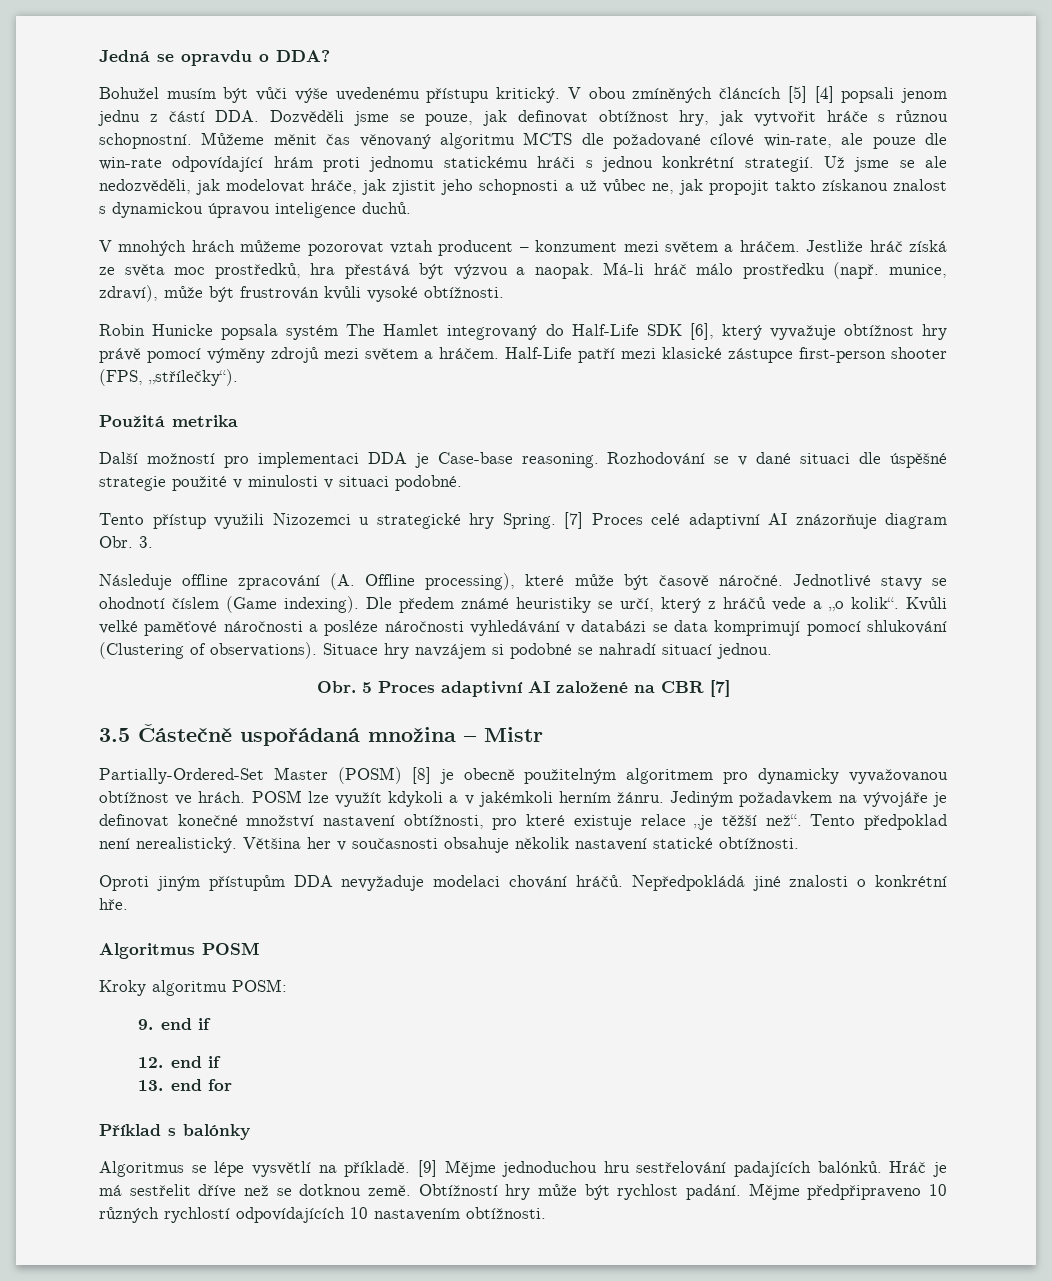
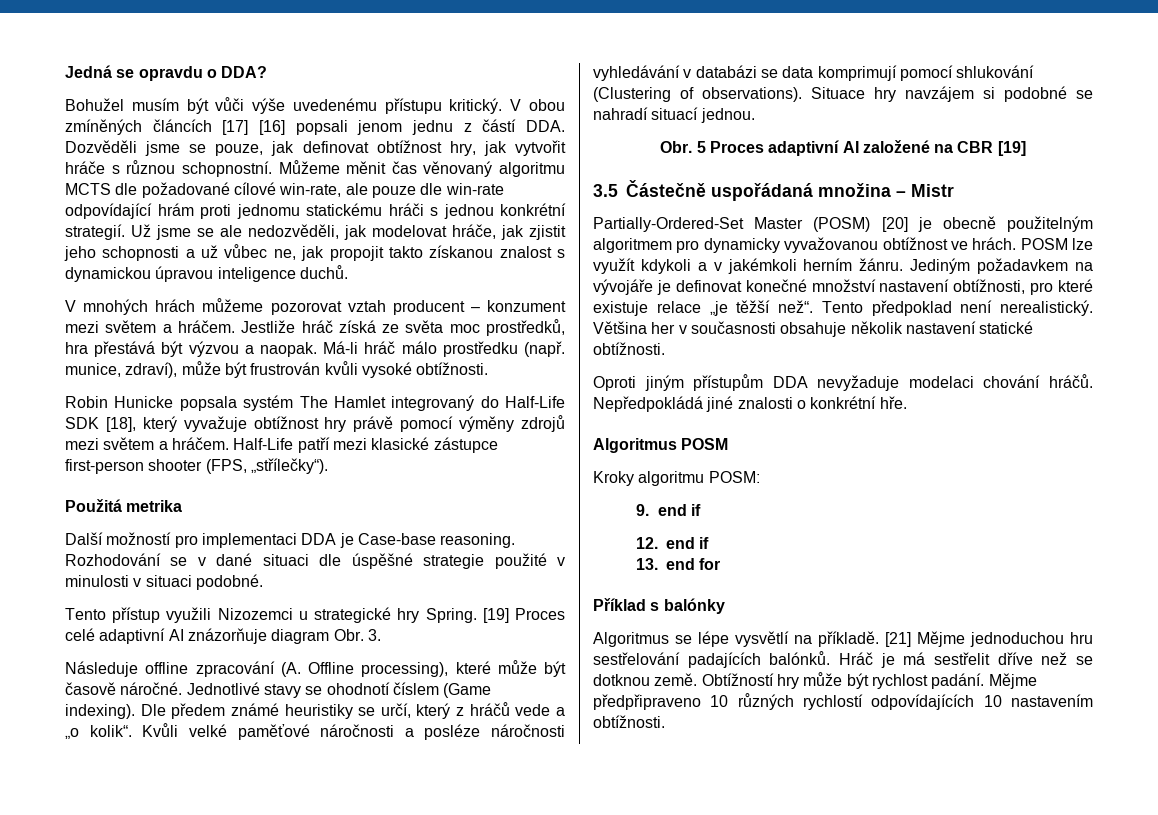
[787,86,834,103] [5] [4] -> [222,120,285,135] [17] [16]
[689,323,714,340] [6], -> [105,417,136,432] [18],
[564,512,583,529] [7] -> [482,608,509,623] [19]
[709,680,730,697] [7] -> [997,141,1026,156] [19]
[411,767,431,784] [8] -> [881,217,908,232] [20]
[417,1160,437,1177] [9] -> [885,632,911,647] [21]

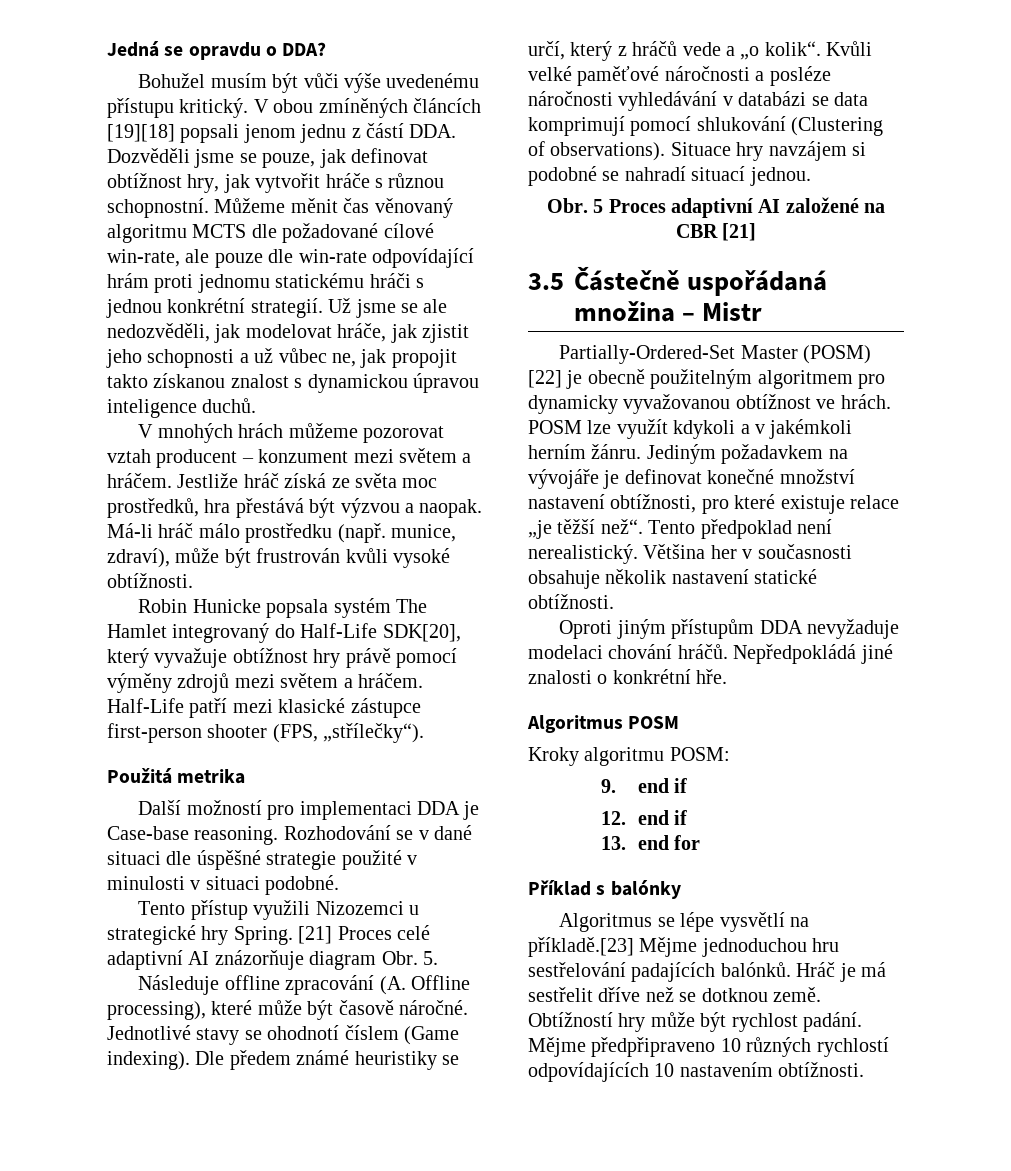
[222,120,285,135] [17] [16] -> [107,124,175,142] [19][18]
[65,417,136,432] SDK [18], -> [382,624,461,642] SDK[20],
[482,608,509,623] [19] -> [298,926,333,944] [21]
[367,629,381,641] 3. -> [423,951,438,965] 5.
[997,141,1026,156] [19] -> [722,223,757,241] [21]
[881,217,908,232] [20] -> [528,370,562,388] [22]
[818,631,911,647] příkladě. [21] -> [528,937,634,957] příkladě.[23]

